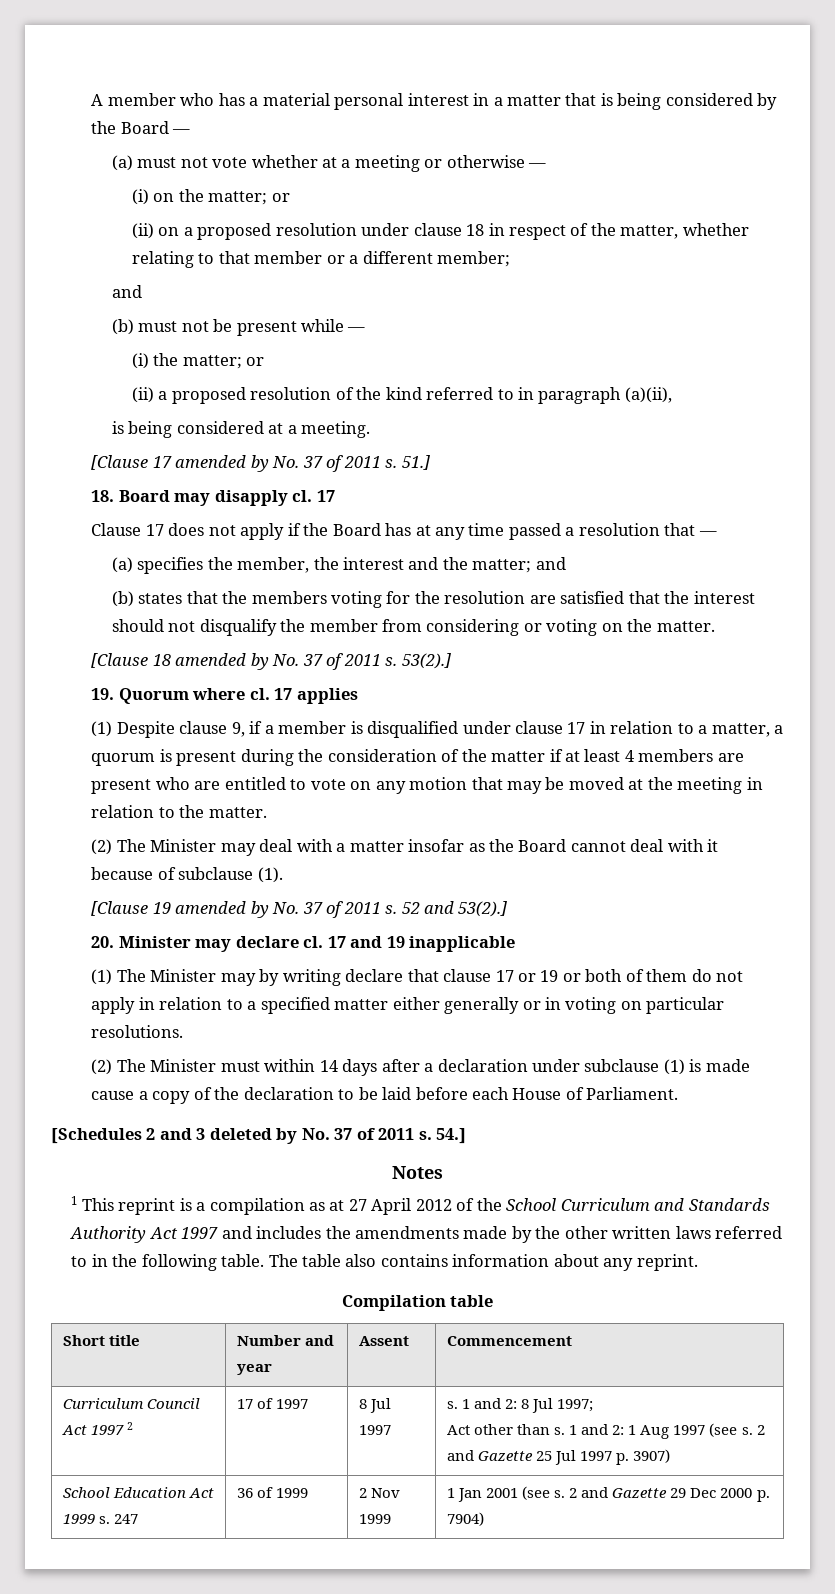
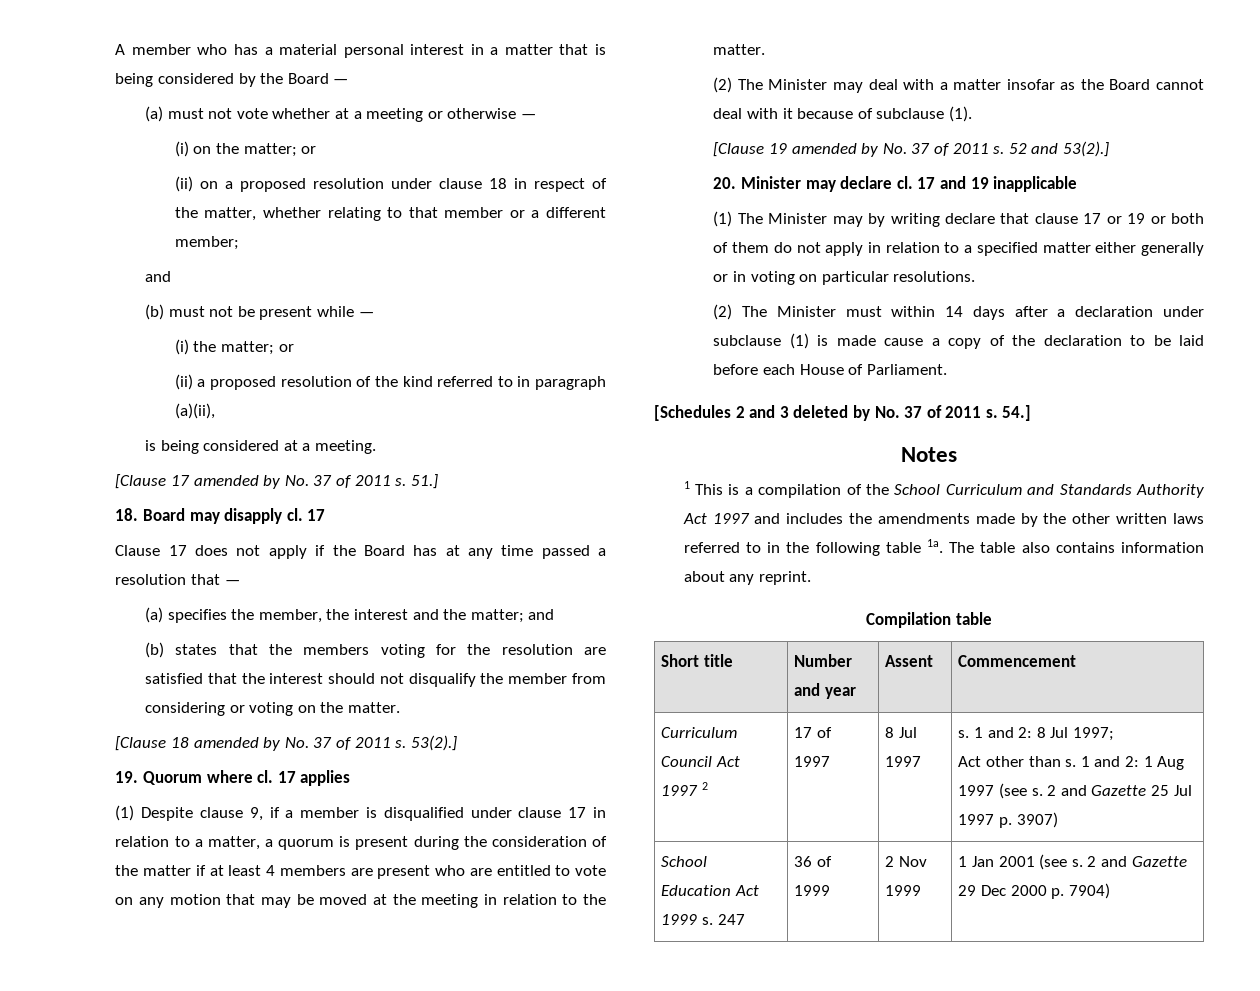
[118,1198,176,1215] reprint -> (724, 489) none
[308,1198,452,1215] as at 27 April 2012 -> (842, 491) none
[221,1254,265,1267] table. -> [885,539,943,553] table 1a.

